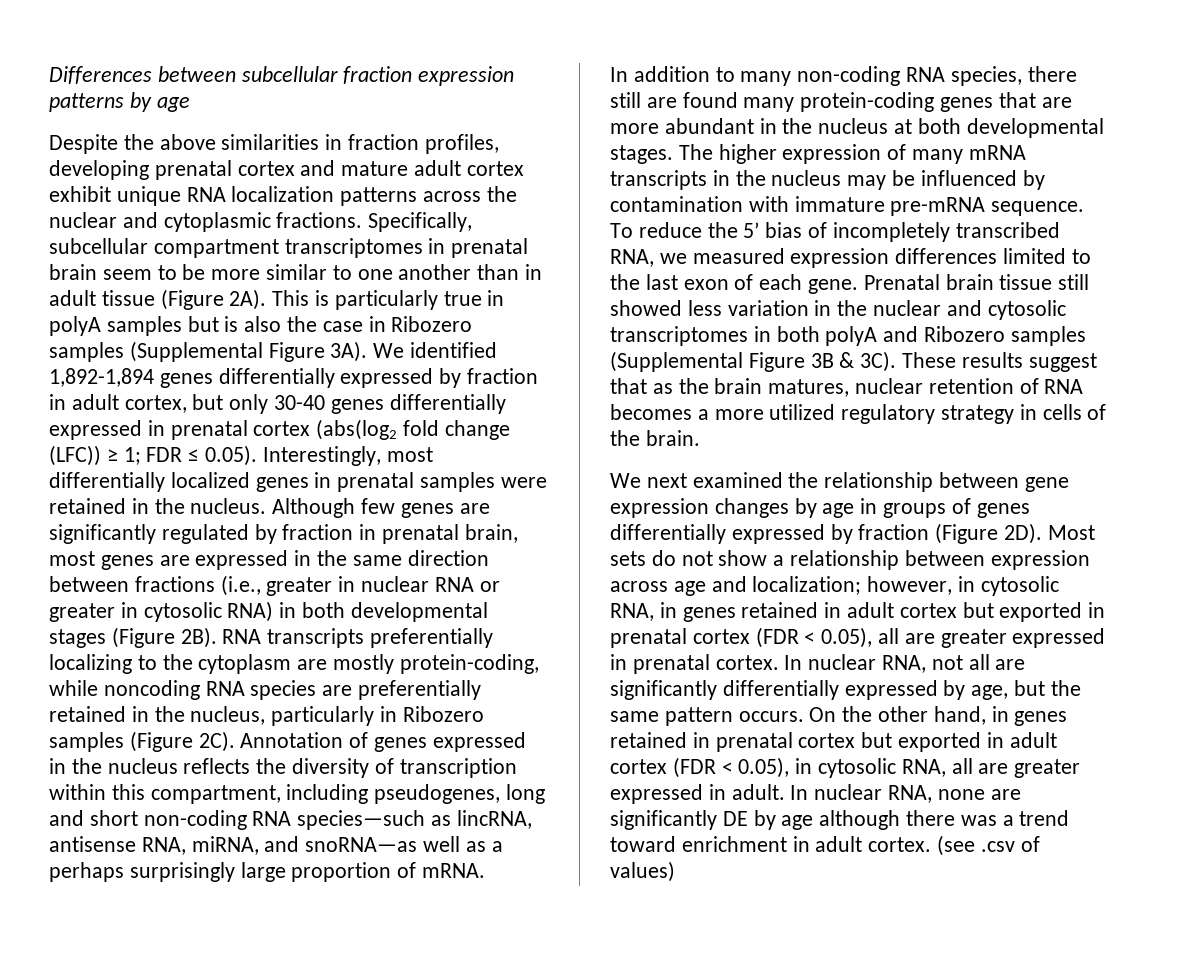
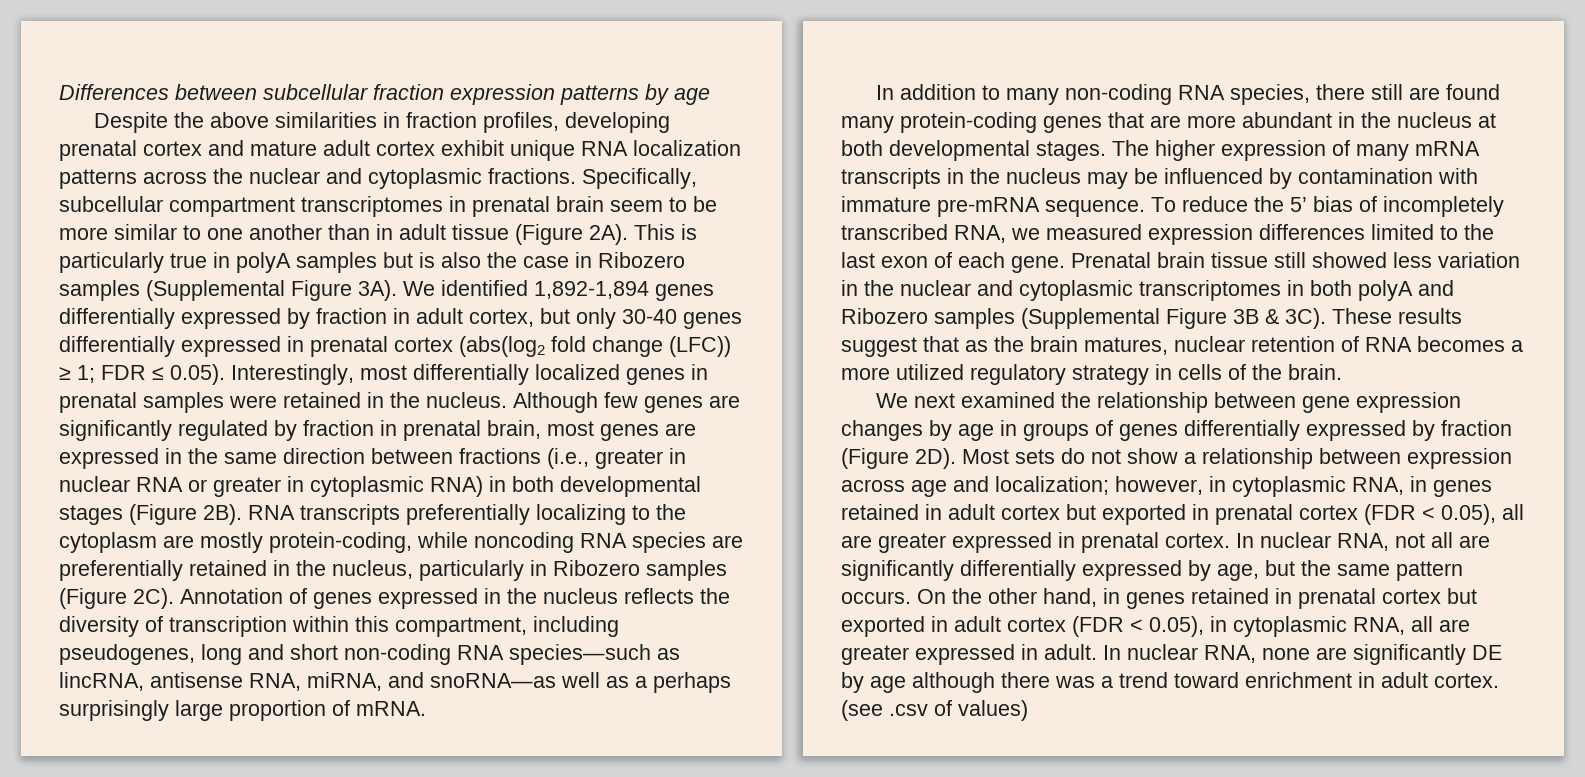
[143,602,222,622] cytosolic -> [310,476,424,497] cytoplasmic
[987,300,1066,320] cytosolic -> [1019,280,1133,301] cytoplasmic
[980,576,1059,596] cytosolic -> [1232,476,1346,497] cytoplasmic
[818,758,897,778] cytosolic -> [1233,616,1347,637] cytoplasmic

